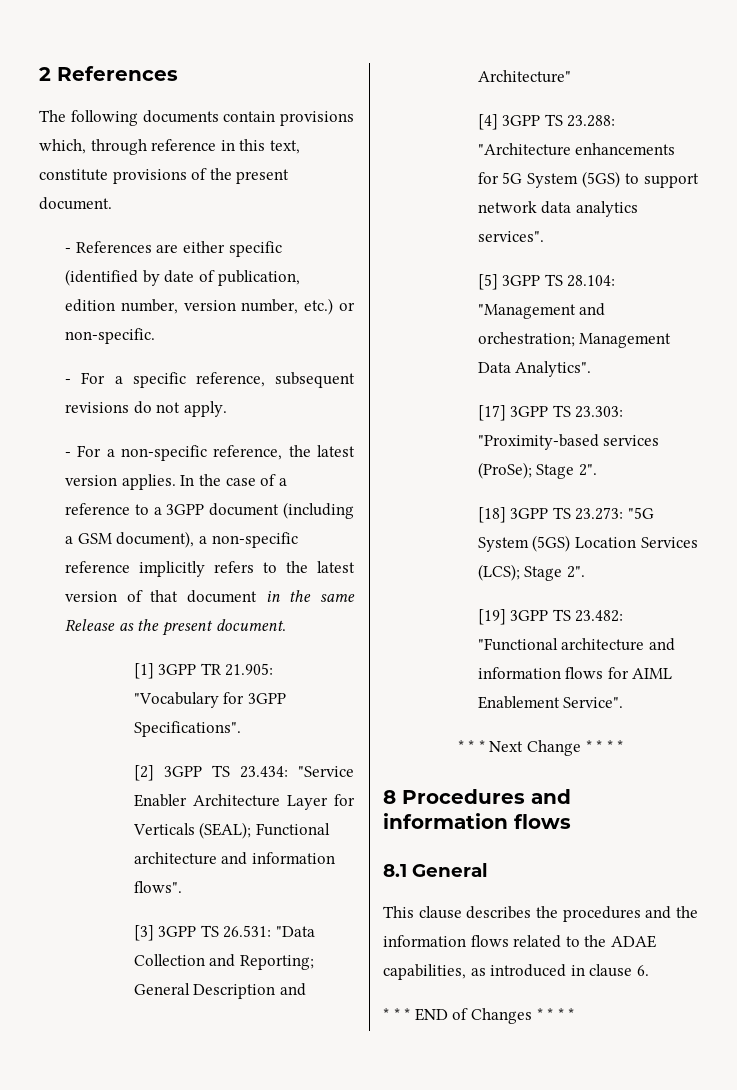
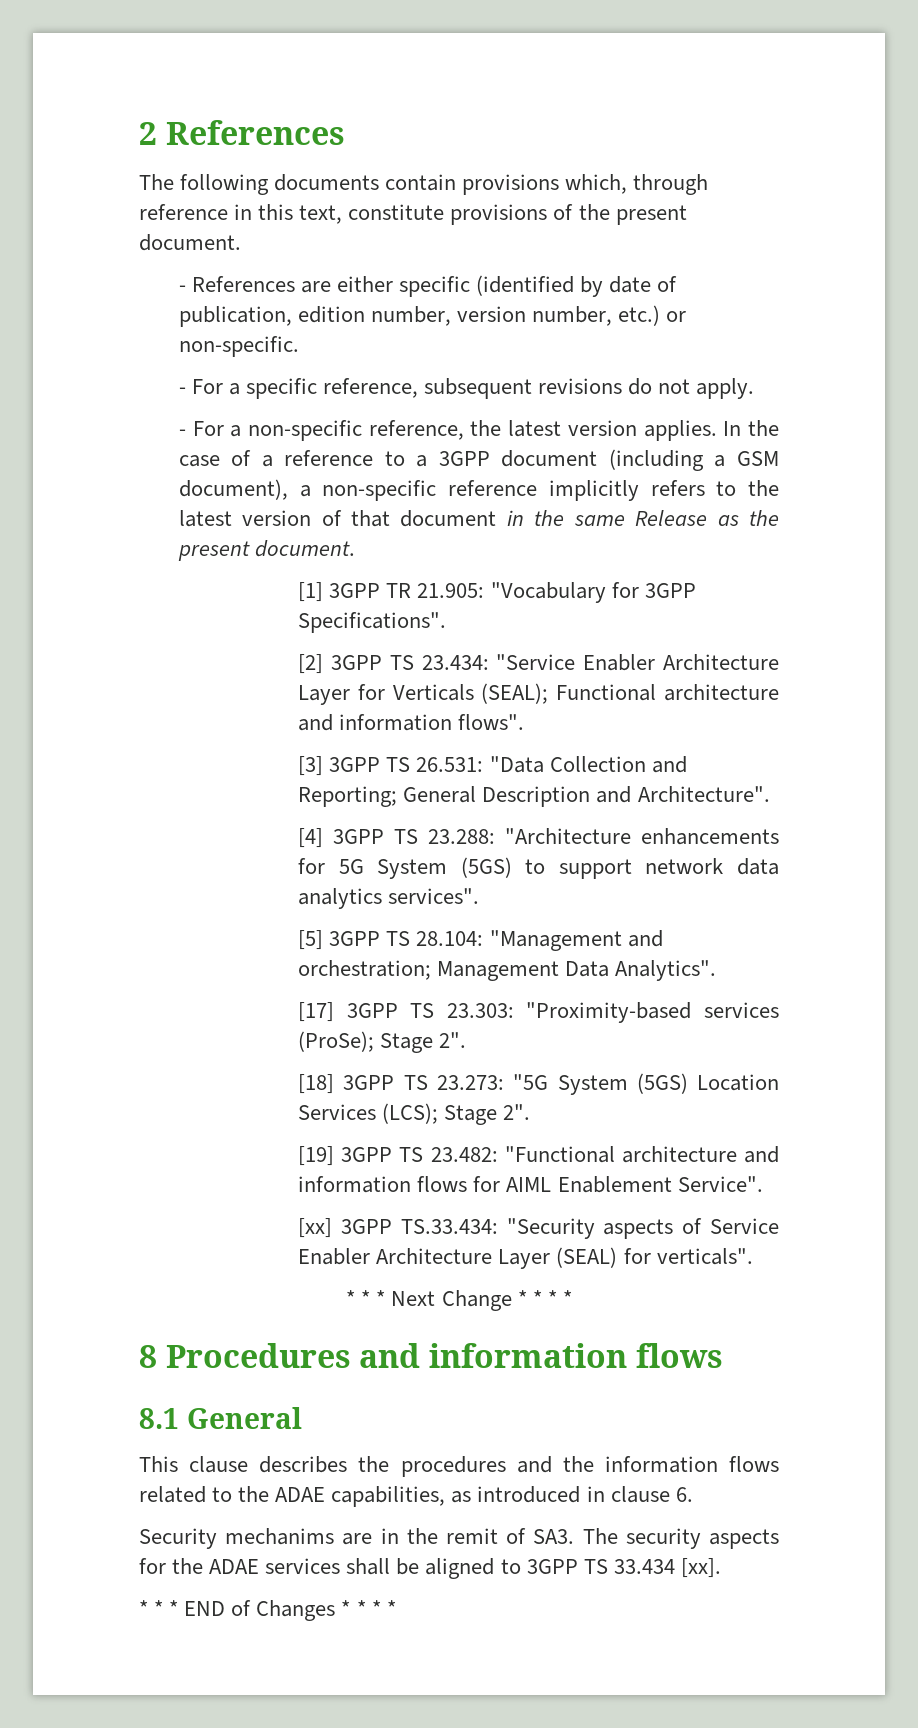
[477,70,571,83] Architecture" -> [637,786,770,802] Architecture".
(624, 702) none -> [298,1218,779,1239] [298,1247,753,1269] // [xx] 3GPP TS.33.434: "Security aspects of Service Enabler Architecture Layer (SEAL) for verticals".
(649, 970) none -> [139,1528,779,1549] [139,1558,721,1579] // Security mechanims are in the remit of SA3. The security aspects for the ADAE services shall be aligned to 3GPP TS 33.434 [xx].

